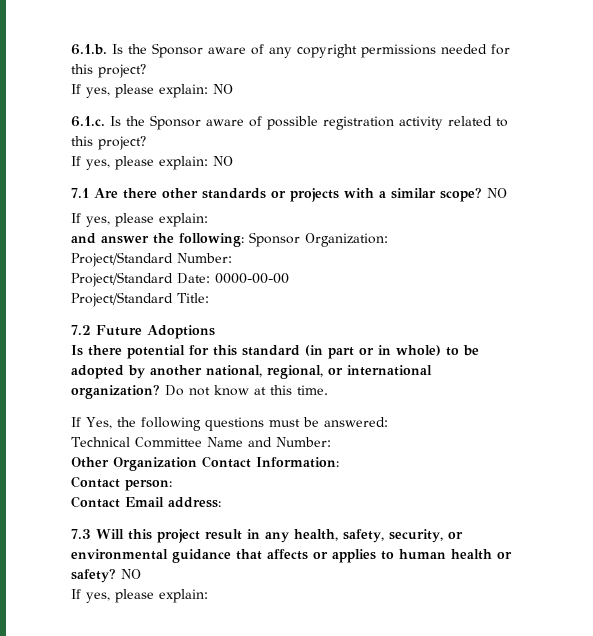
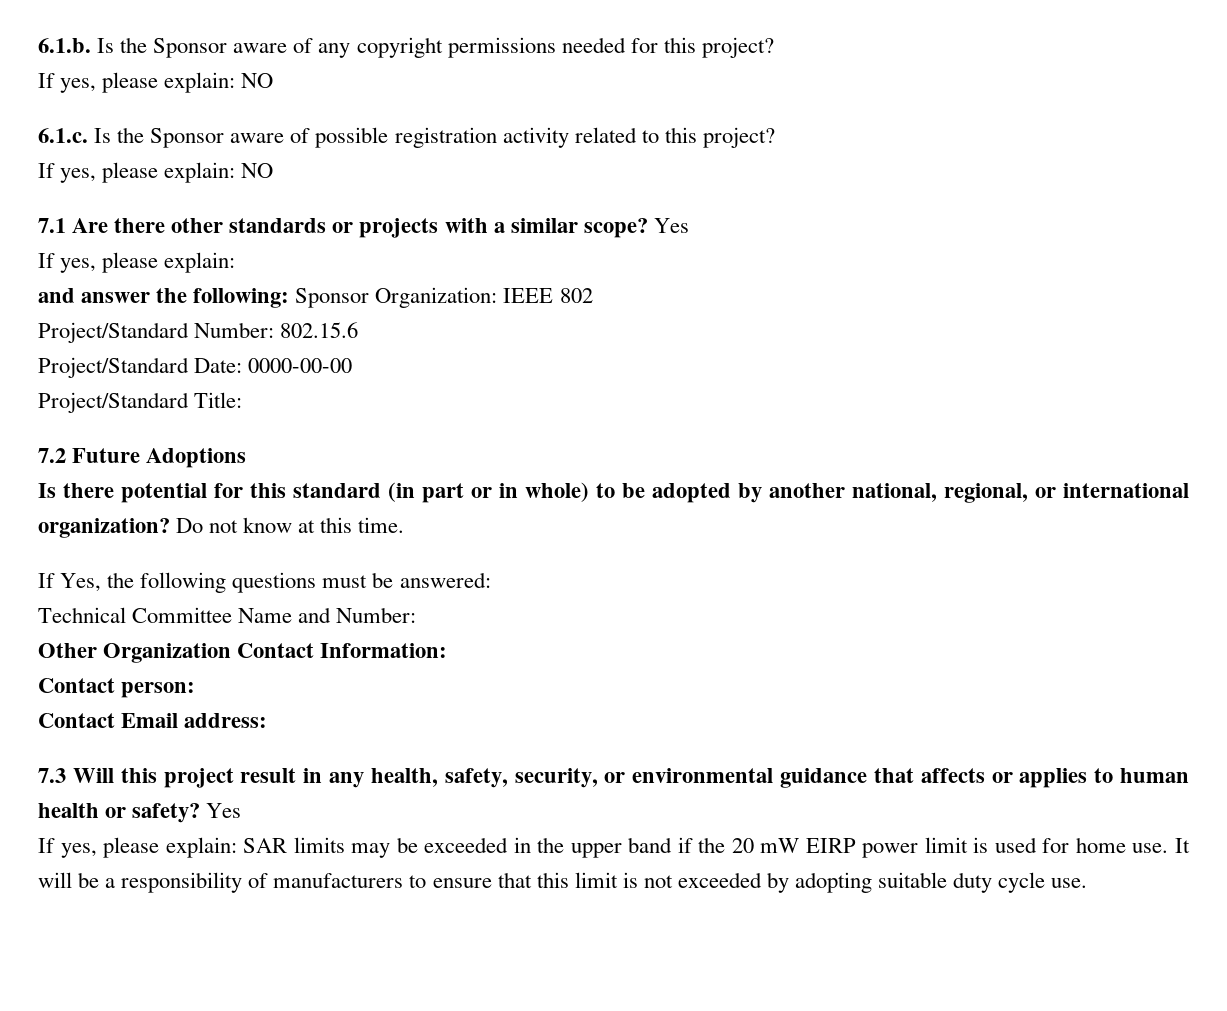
[487,188,507,198] NO -> [653,218,689,233] Yes
(388, 240) none -> [503,288,593,303] IEEE 802
(232, 258) none -> [280,322,359,338] 802.15.6
[121,569,141,579] [71,589,208,603] NO // If yes, please explain: -> [206,803,242,818] [38,837,1190,858] [38,872,1088,893] Yes // If yes, please explain: SAR limits may be exceeded in the upper band if the 20 mW EIRP power limit is used for home use. It will be a responsibility of manufacturers to ensure that this limit is not exceeded by adopting suitable duty cycle use.

